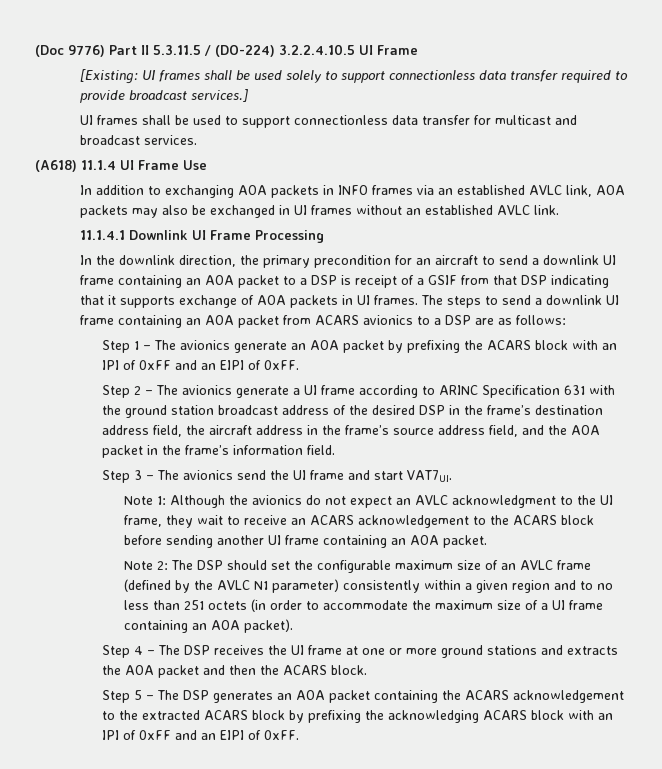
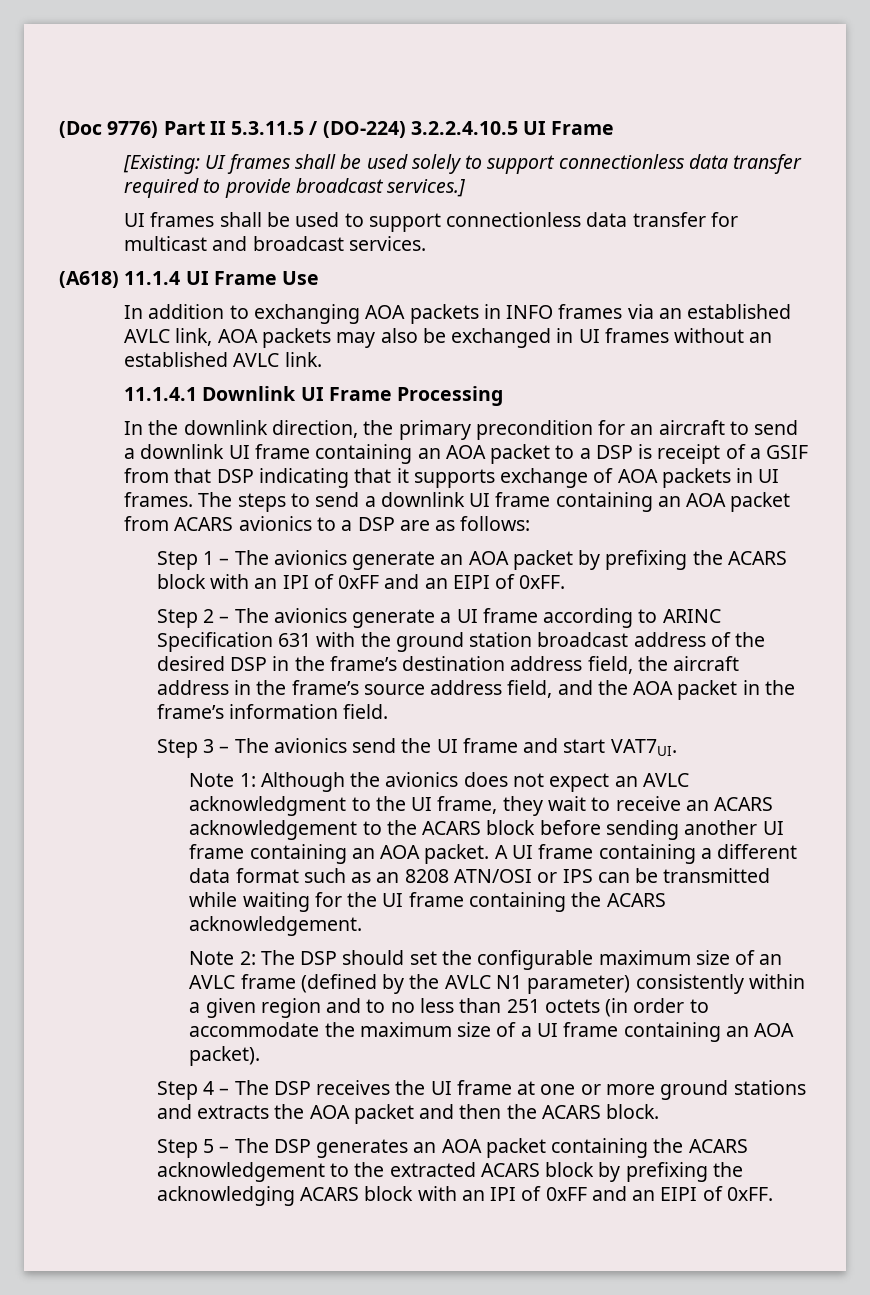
[306,495,322,505] do -> [463,772,508,787] does
(488, 541) none -> [494,844,798,864] [189,868,771,883] [189,892,666,912] [189,916,363,936] A UI frame containing a different data format such as an 8208 ATN/OSI or IPS can be transmitted while waiting for the UI frame containing the ACARS acknowledgement.

